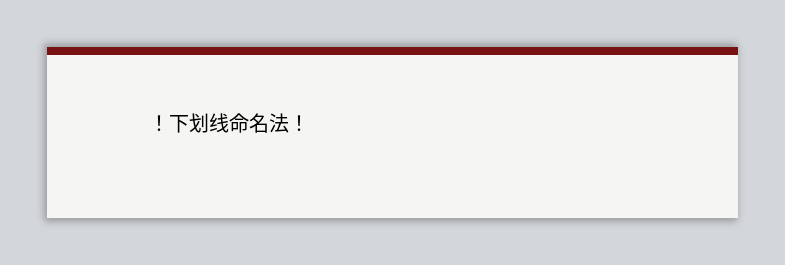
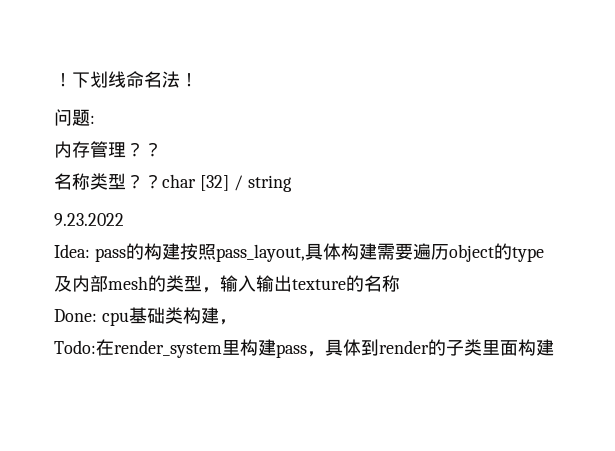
(309, 123) none -> [54,109,95,126] [54,141,162,158] [54,173,292,192] [54,213,124,226] [54,243,544,262] [54,275,400,293] [54,307,237,326] [54,339,554,358] // 问题: // 内存管理？？ // 名称类型？？char [32] / string // 9.23.2022 // Idea: pass的构建按照pass_layout,具体构建需要遍历object的type及内部mesh的类型，输入输出texture的名称 // Done: cpu基础类构建， // Todo:在render_system里构建pass，具体到render的子类里面构建

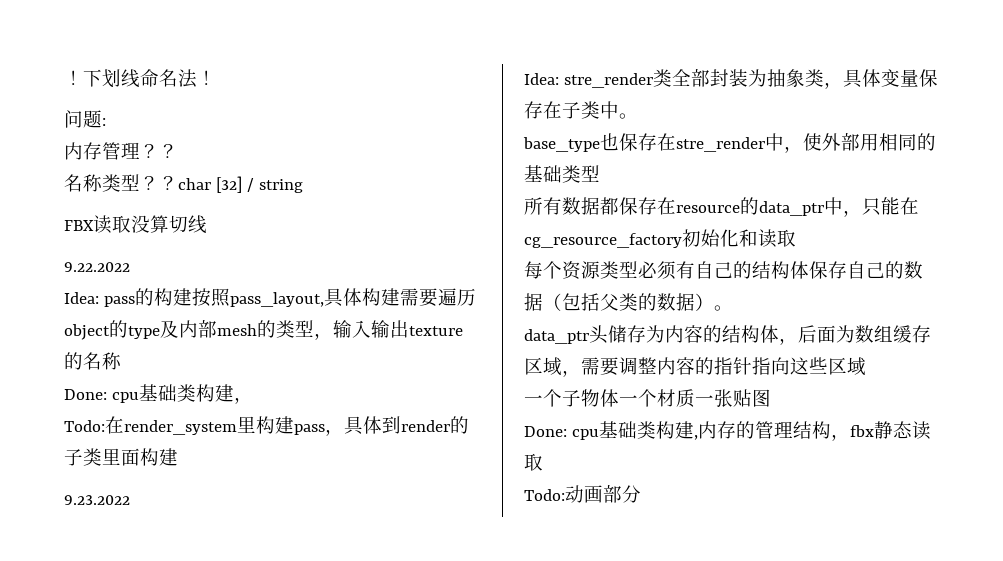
[54,213,124,226] 9.23.2022 -> [64,215,207,234] [64,262,130,272] FBX读取没算切线 // 9.22.2022
(554, 347) none -> [64,495,130,505] [524,69,938,89] [524,101,638,119] [523,133,936,153] [524,165,600,183] [524,197,919,217] [524,229,796,248] [524,261,923,280] [524,293,733,311] [524,325,931,345] [524,357,866,377] [524,389,771,408] [524,421,931,441] [524,453,543,471] [524,485,641,503] // 9.23.2022 // Idea: stre_render类全部封装为抽象类，具体变量保存在子类中。 // base_type也保存在stre_render中，使外部用相同的基础类型 // 所有数据都保存在resource的data_ptr中，只能在cg_resource_factory初始化和读取 // 每个资源类型必须有自己的结构体保存自己的数据（包括父类的数据）。 // data_ptr头储存为内容的结构体，后面为数组缓存区域，需要调整内容的指针指向这些区域 // 一个子物体一个材质一张贴图 // Done: cpu基础类构建,内存的管理结构，fbx静态读取 // Todo:动画部分

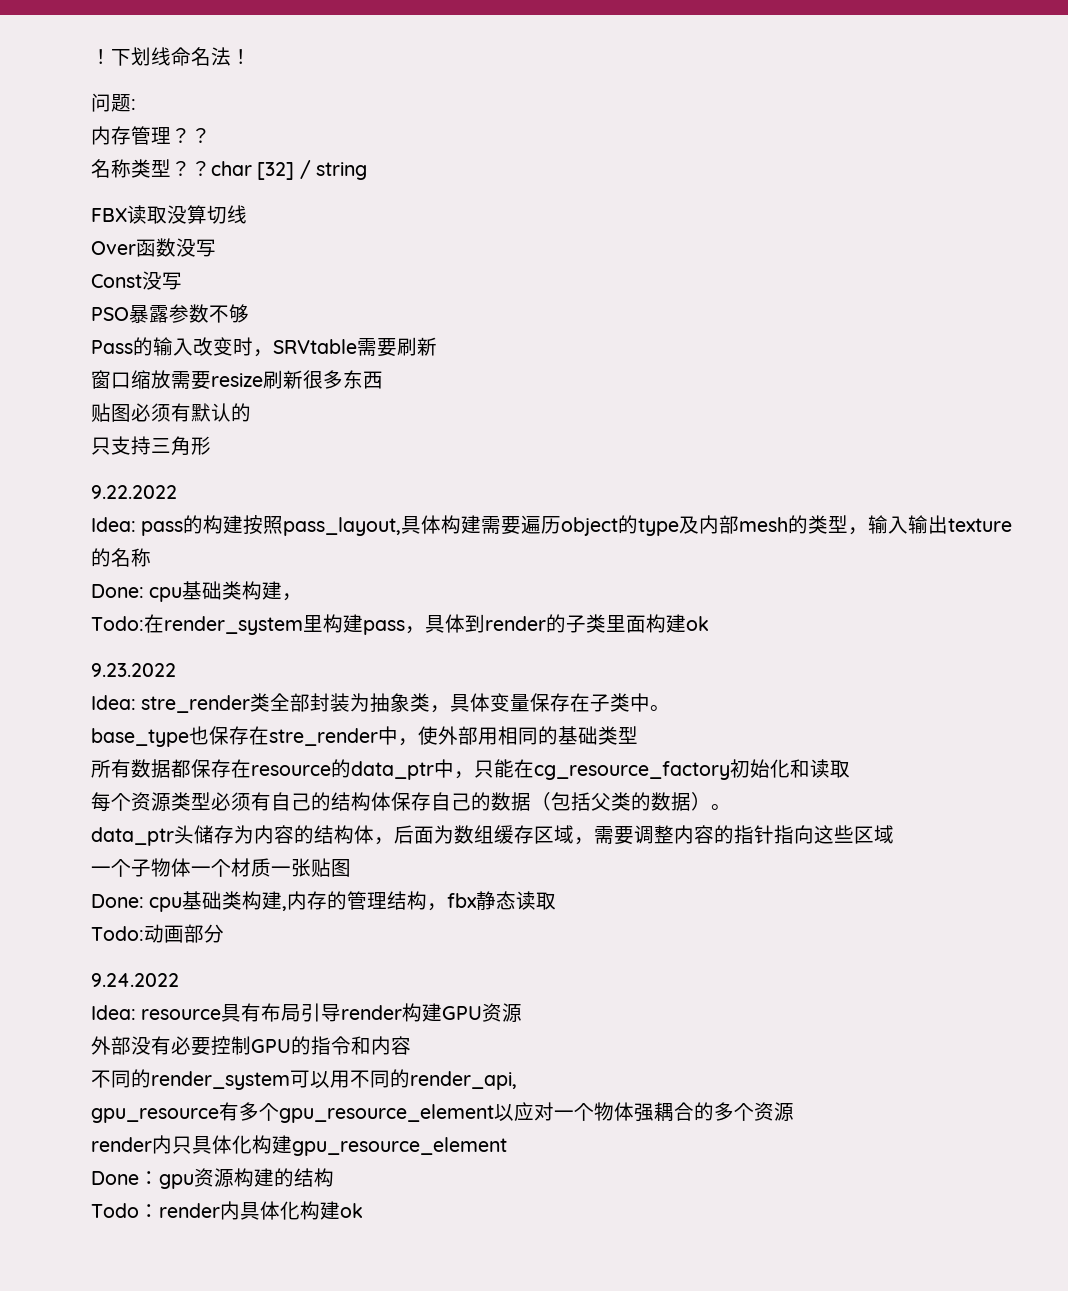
(207, 224) none -> [91,238,216,257] [91,271,182,290] [91,304,249,323] [91,337,437,357] [91,370,383,390] [91,403,251,422] [91,436,211,456] // Over函数没写 // Const没写 // PSO暴露参数不够 // Pass的输入改变时，SRVtable需要刷新 // 窗口缩放需要resize刷新很多东西 // 贴图必须有默认的 // 只支持三角形
(178, 457) none -> [686,616,709,631] ok
(641, 494) none -> [91,973,179,987] [91,1003,523,1023] [91,1036,411,1056] [91,1069,517,1090] [91,1102,794,1123] [91,1135,507,1156] [91,1168,334,1189] [91,1201,363,1220] // 9.24.2022 // Idea: resource具有布局引导render构建GPU资源 // 外部没有必要控制GPU的指令和内容 // 不同的render_system可以用不同的render_api, // gpu_resource有多个gpu_resource_element以应对一个物体强耦合的多个资源 // render内只具体化构建gpu_resource_element // Done：gpu资源构建的结构 // Todo：render内具体化构建ok

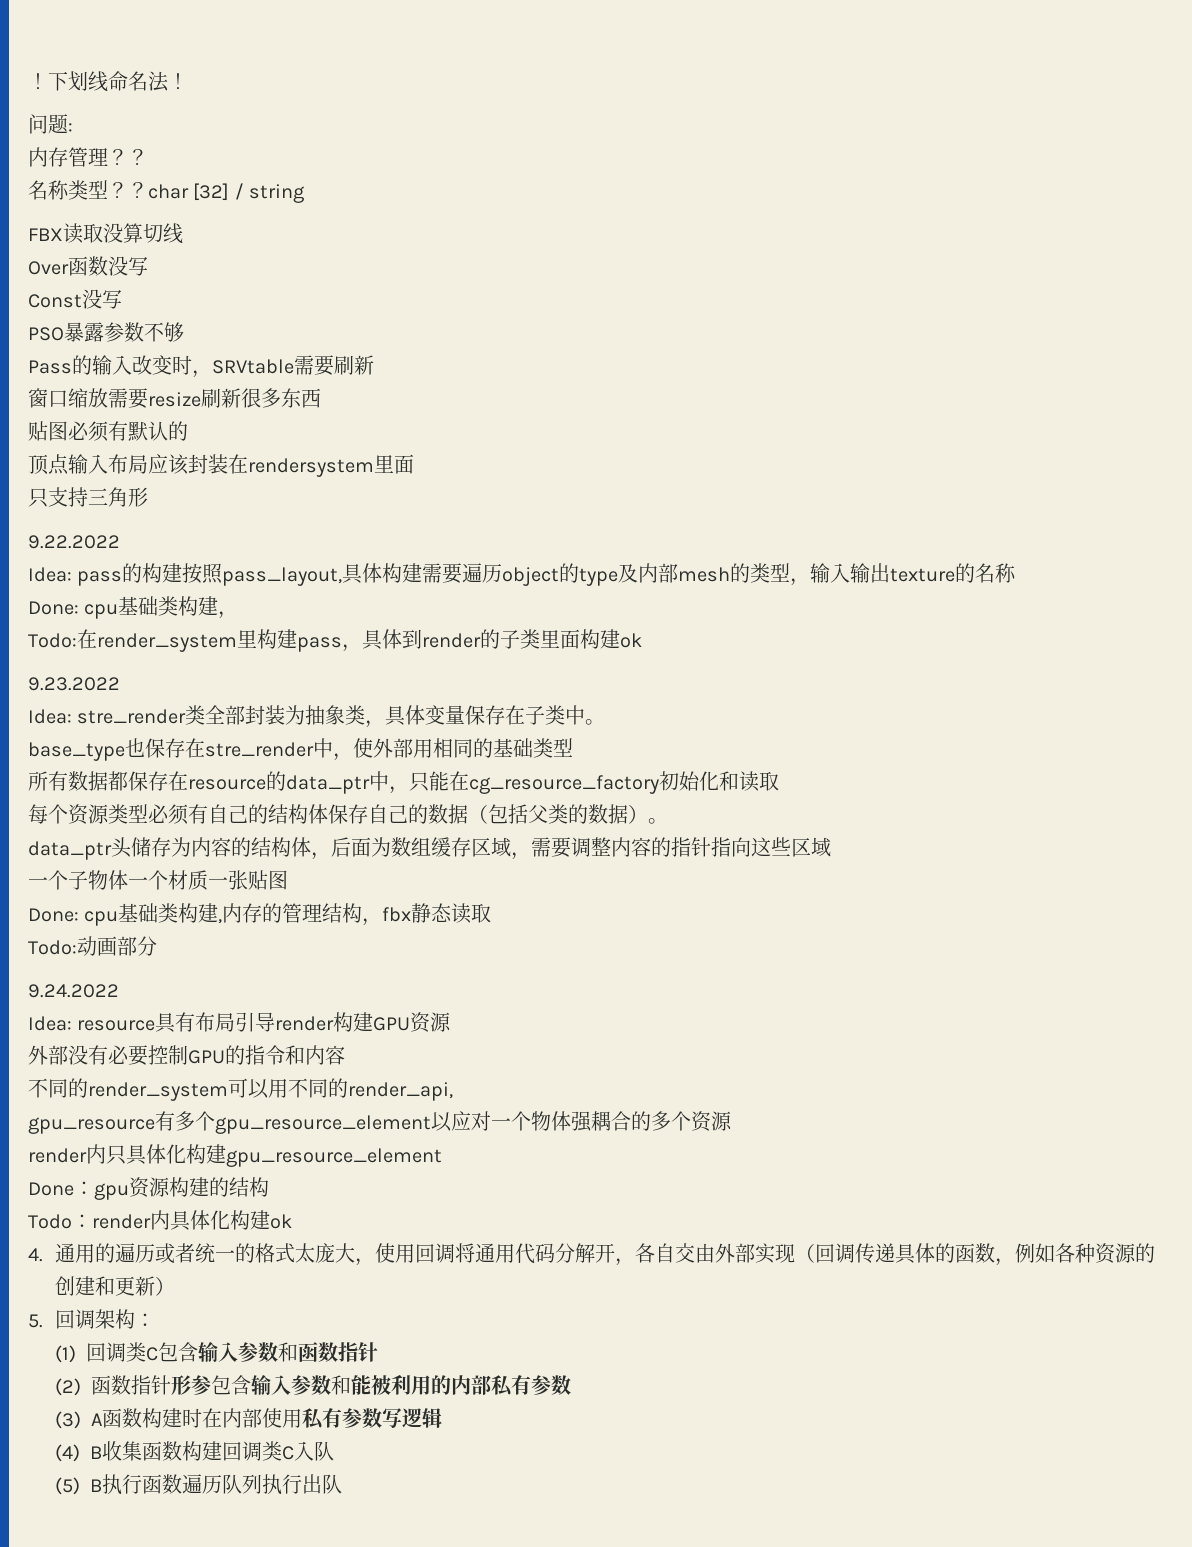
(251, 412) none -> [28,454,414,477] // 顶点输入布局应该封装在rendersystem里面
(363, 1210) none -> [28,1243,1156,1266] [55,1276,176,1296] [28,1309,156,1329] [55,1341,379,1363] [55,1374,572,1397] [55,1408,443,1430] [55,1441,335,1462] [55,1474,343,1495] // 4.通用的遍历或者统一的格式太庞大，使用回调将通用代码分解开，各自交由外部实现（回调传递具体的函数，例如各种资源的创建和更新） // 5.回调架构： // (1)回调类C包含输入参数和函数指针 // (2)函数指针形参包含输入参数和能被利用的内部私有参数 // (3) A函数构建时在内部使用私有参数写逻辑 // (4) B收集函数构建回调类C入队 // (5) B执行函数遍历队列执行出队

